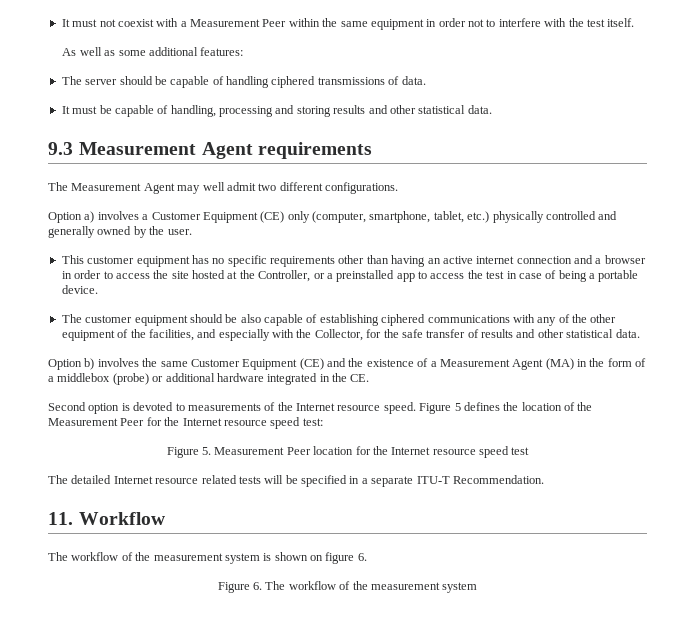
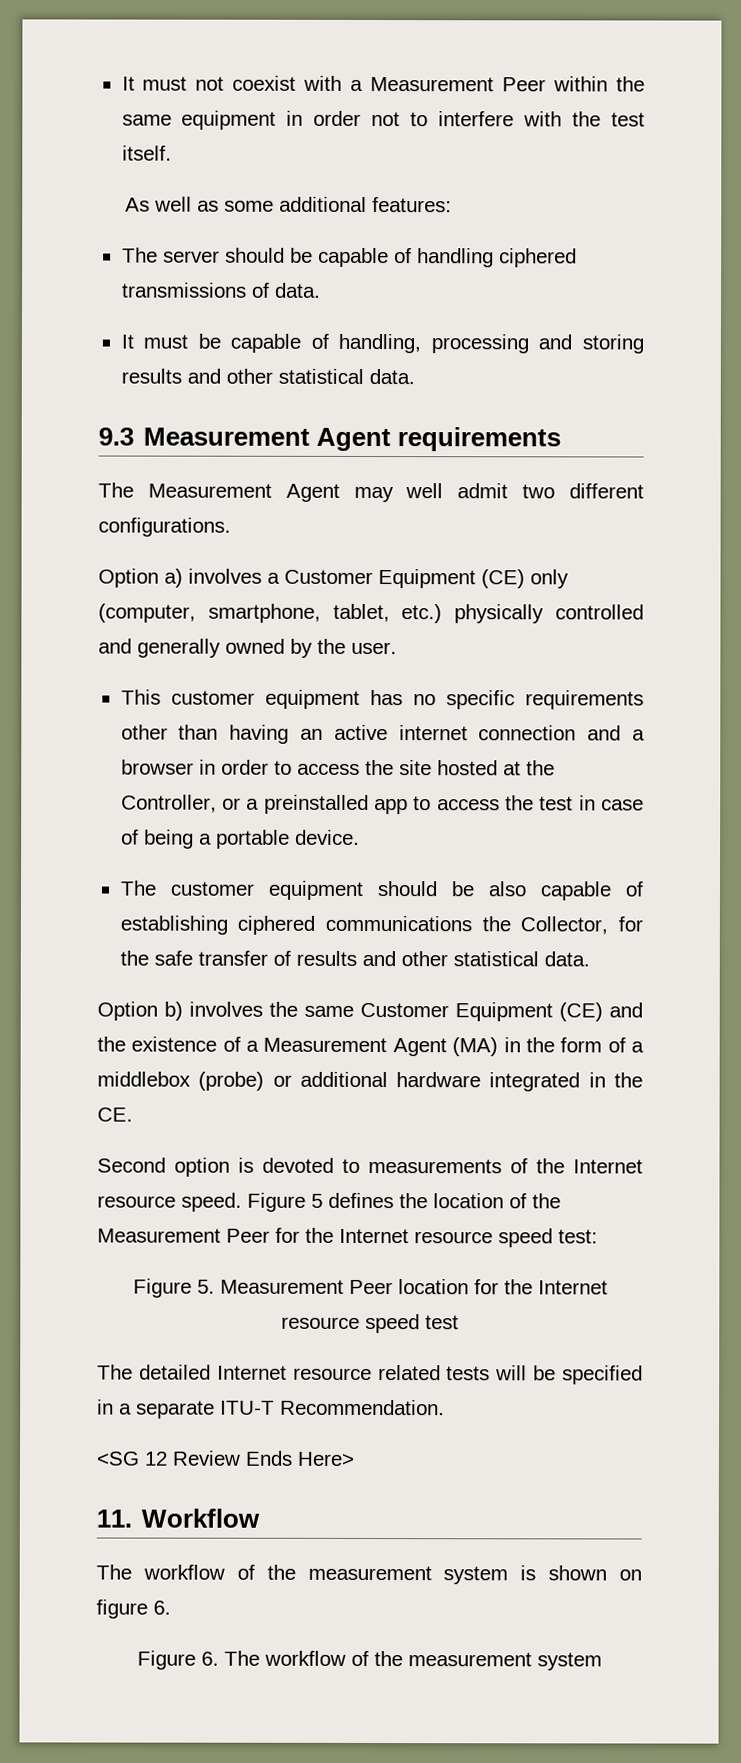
[512,314,617,326] [61,329,294,341] with any of the other equipment of the facilities, and especially with -> (472, 923) none
(544, 479) none -> [96,1450,355,1466] // <SG 12 Review Ends Here>

